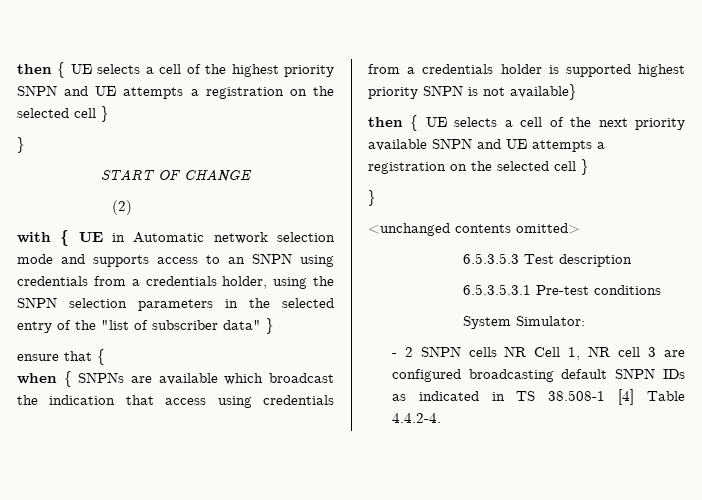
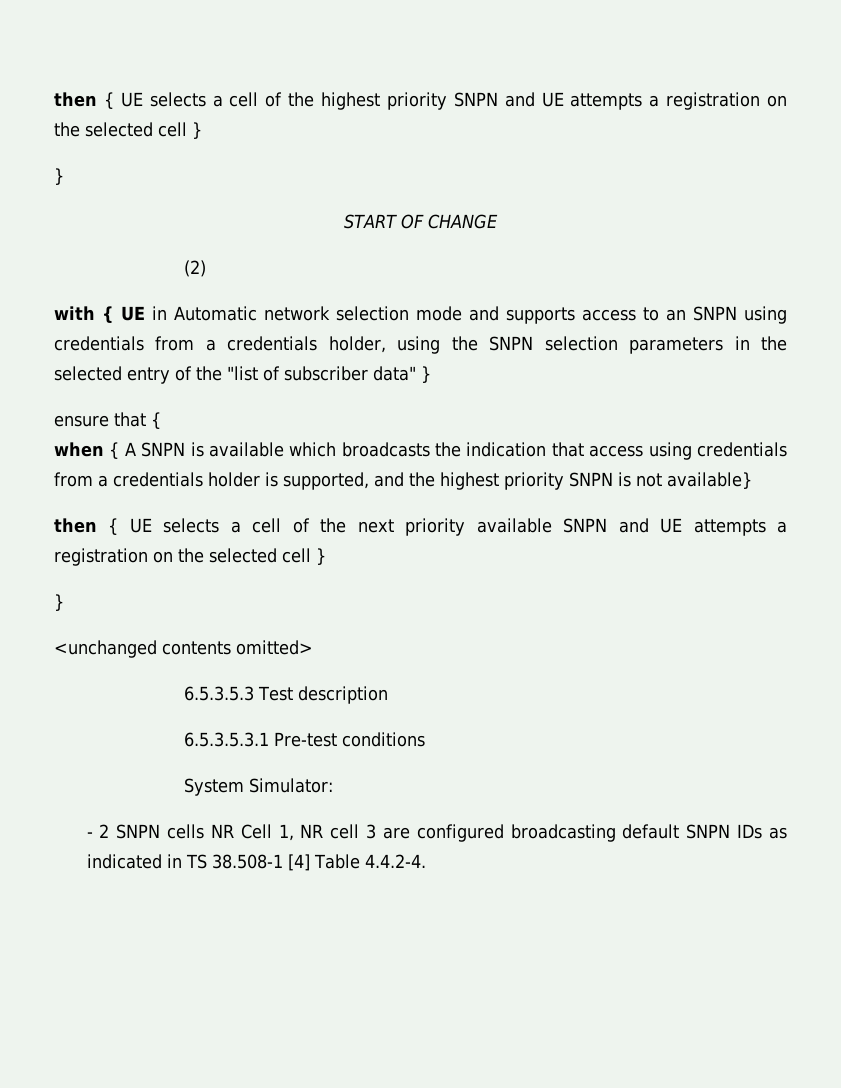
[78,372,152,383] SNPNs are -> [124,442,204,457] A SNPN is
[269,373,334,383] broadcast -> [341,442,430,457] broadcasts
[565,64,631,77] supported -> [283,472,435,490] supported, and the

